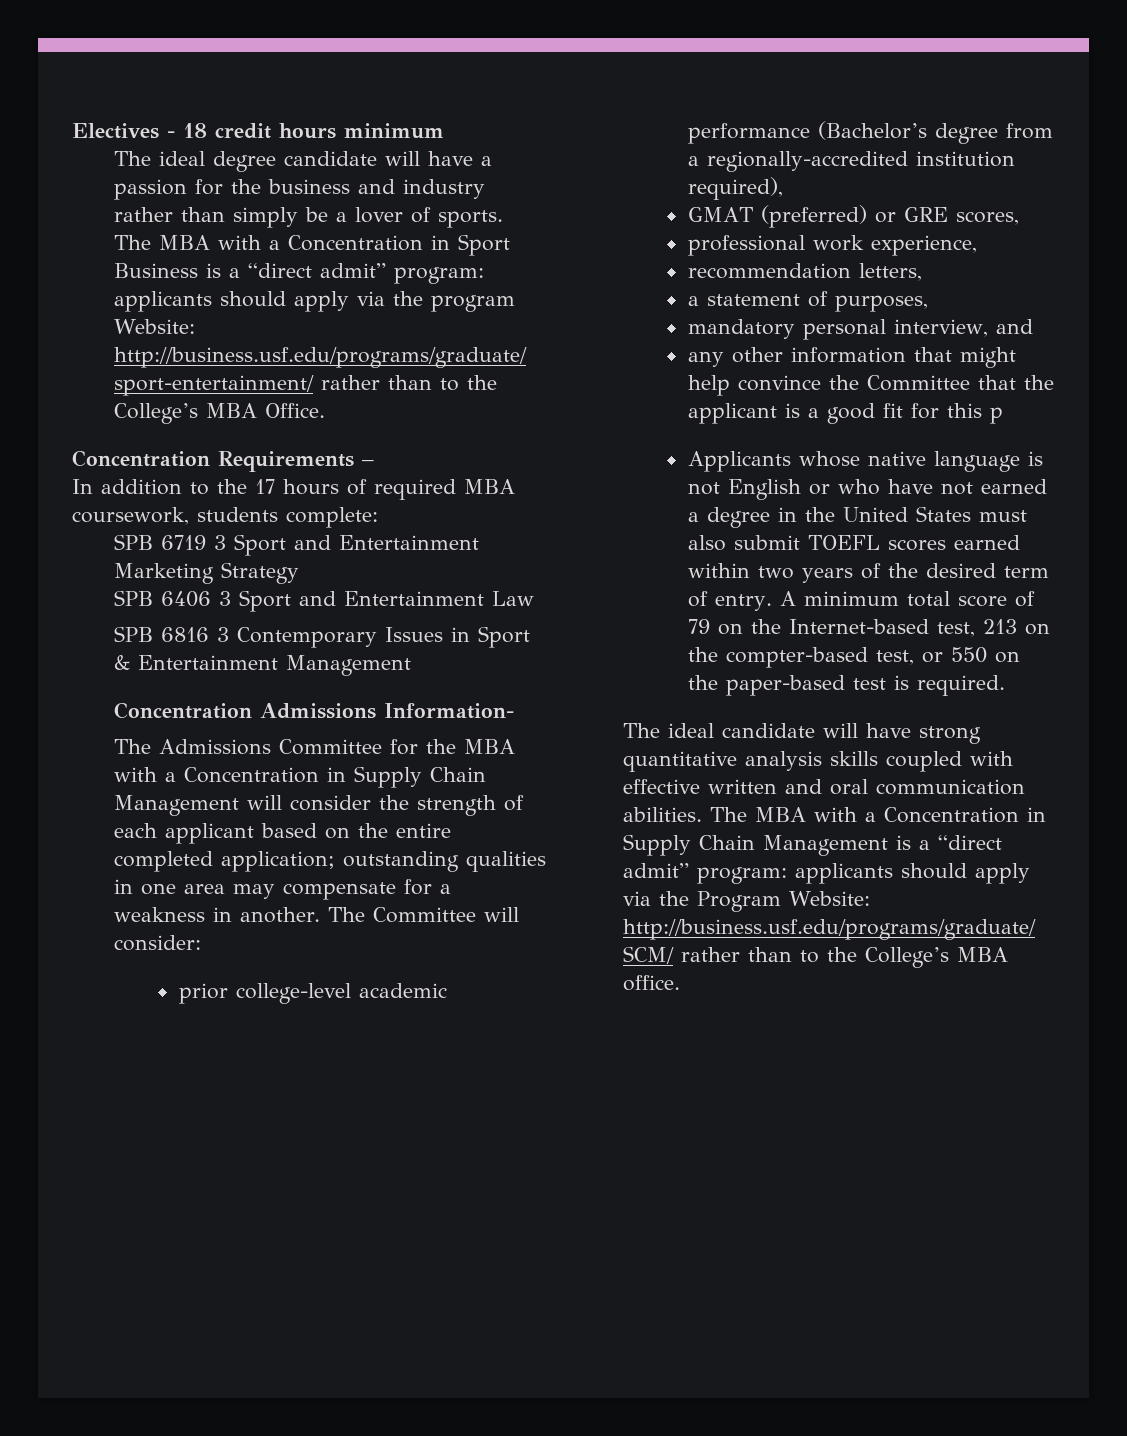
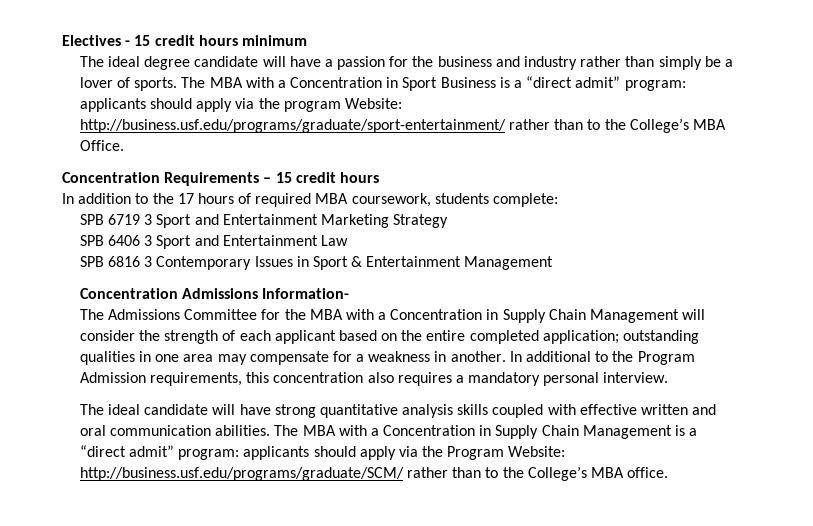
[183,123,207,138] 18 -> [134,35,151,46] 15
(374, 463) none -> [275,172,379,183] 15 credit hours
[328,907,520,923] [113,935,201,951] [178,983,447,1004] [687,121,1053,144] [687,151,1015,172] [687,177,783,200] [687,205,1019,228] [687,235,977,256] [687,263,922,281] [687,291,928,312] [687,319,1033,340] [687,347,1016,368] [687,375,1054,396] [687,403,1003,424] [687,451,1043,472] [687,479,1047,500] [687,506,1027,528] [687,535,1020,551] [687,563,1049,583] [687,591,1035,611] [687,619,1050,637] [687,647,1020,668] [687,675,1005,696] The Committee will consider: // prior college-level academic performance (Bachelor’s degree from a regionally-accredited institution required), // GMAT (preferred) or GRE scores, // professional work experience, // recommendation letters, // a statement of purposes, // mandatory personal interview, and // any other information that might help convince the Committee that the applicant is a good fit for this p // Applicants whose native language is not English or who have not earned a degree in the United States must also submit TOEFL scores earned within two years of the desired term of entry. A minimum total score of 79 on the Internet-based test, 213 on the compter-based test, or 550 on the paper-based test is required. -> [509,351,695,365] [79,372,669,386] In additional to the Program Admission requirements, this concentration also requires a mandatory personal interview.

